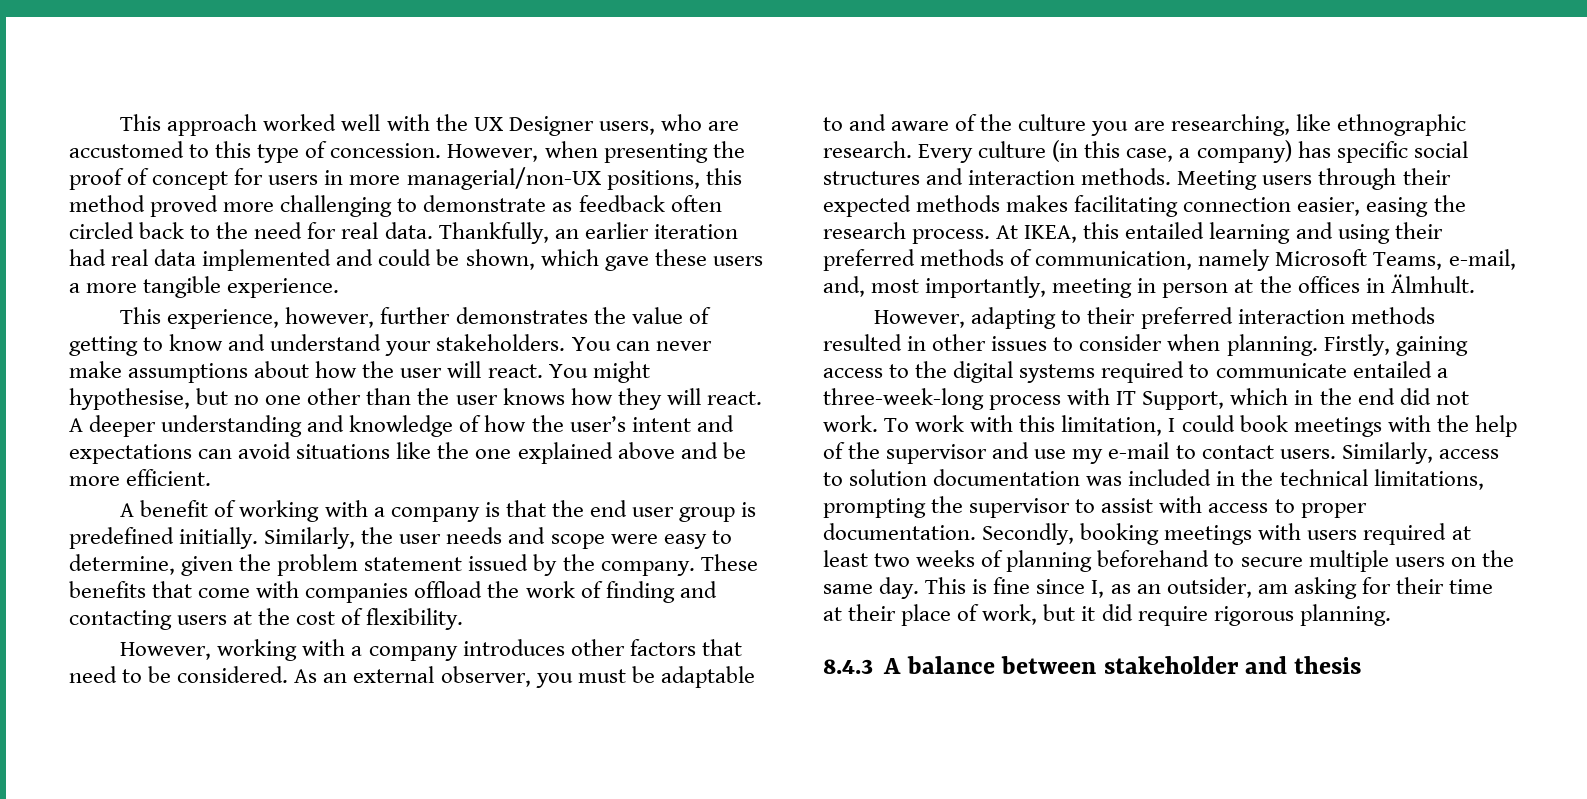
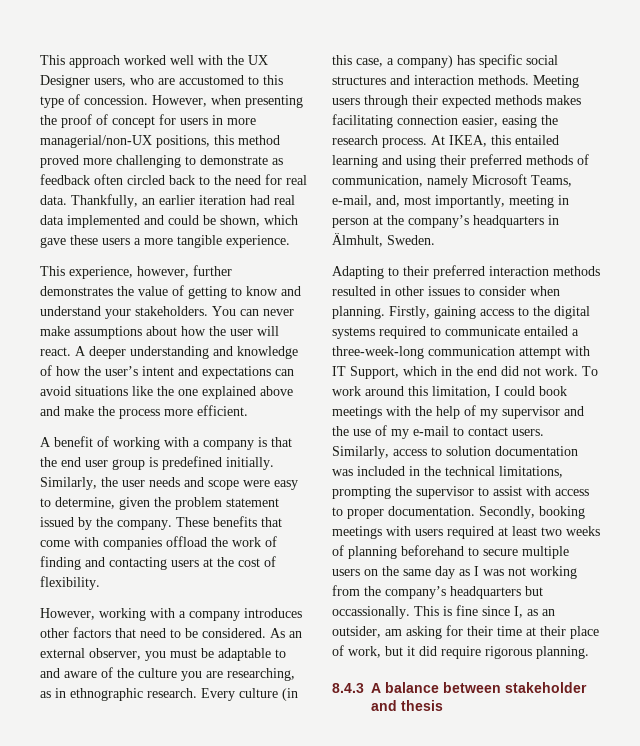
[548,361,650,383] [69,388,762,410] You might hypothesise, but no one other than the user knows how they will react. -> (71, 351) none
[722,442,746,459] be -> [64,406,160,419] make the process
[1295,114,1331,131] like -> [40,688,66,698] as in
[1297,274,1475,293] [874,307,1057,329] offices in Älmhult. // However, adapting -> [408,215,559,228] [332,233,435,247] [332,266,384,279] company’s headquarters in Älmhult, Sweden. // Adapting
[989,395,1062,410] process -> [428,346,561,359] communication attempt
[970,415,1014,432] with -> [365,386,404,396] around
[848,442,881,459] the -> [480,409,498,419] my
[1034,449,1067,459] use -> [332,425,387,436] the use of
[879,577,920,599] day. -> [435,566,577,579] [332,585,543,599] [332,606,410,619] day as I was not working from the company’s headquarters but occassionally.

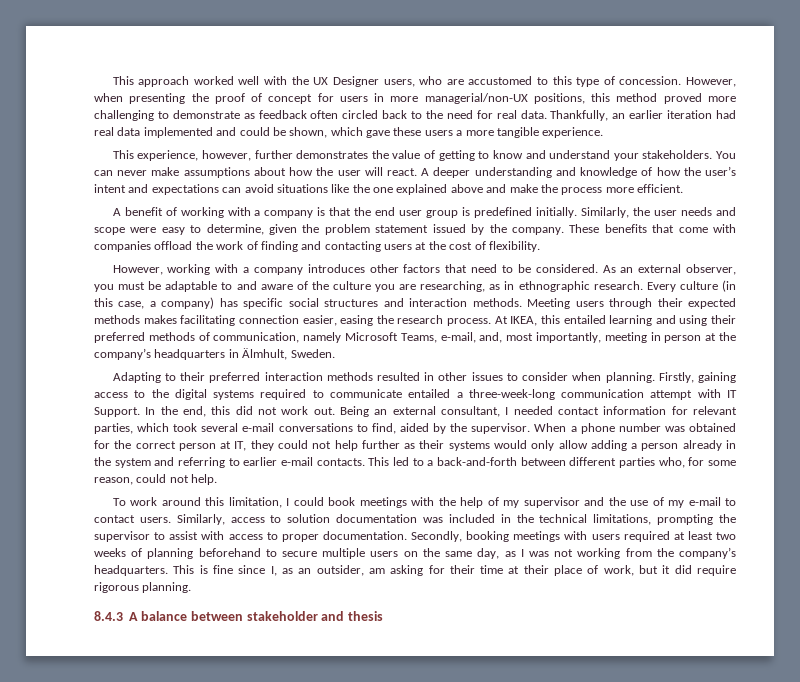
[350,366,578,379] Support, which in the end did not work. -> [94,406,737,417] [94,423,737,434] [94,440,737,451] [94,457,736,468] [94,474,218,485] Support. In the end, this did not work out. Being an external consultant, I needed contact information for relevant parties, which took several e-mail conversations to find, aided by the supervisor. When a phone number was obtained for the correct person at IT, they could not help further as their systems would only allow adding a person already in the system and referring to earlier e-mail contacts. This led to a back-and-forth between different parties who, for some reason, could not help. //
[435,566,455,579] day -> [477,548,500,559] day,
[450,586,543,599] [332,606,410,619] headquarters but occassionally. -> [94,565,168,576] headquarters.

